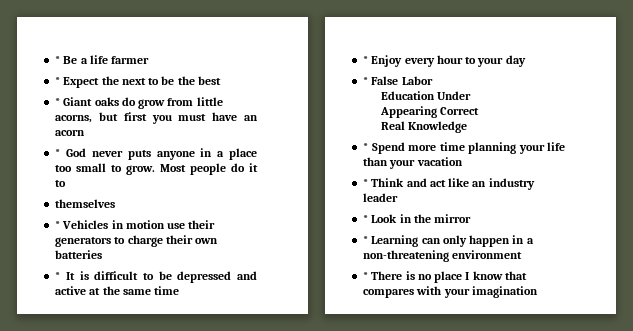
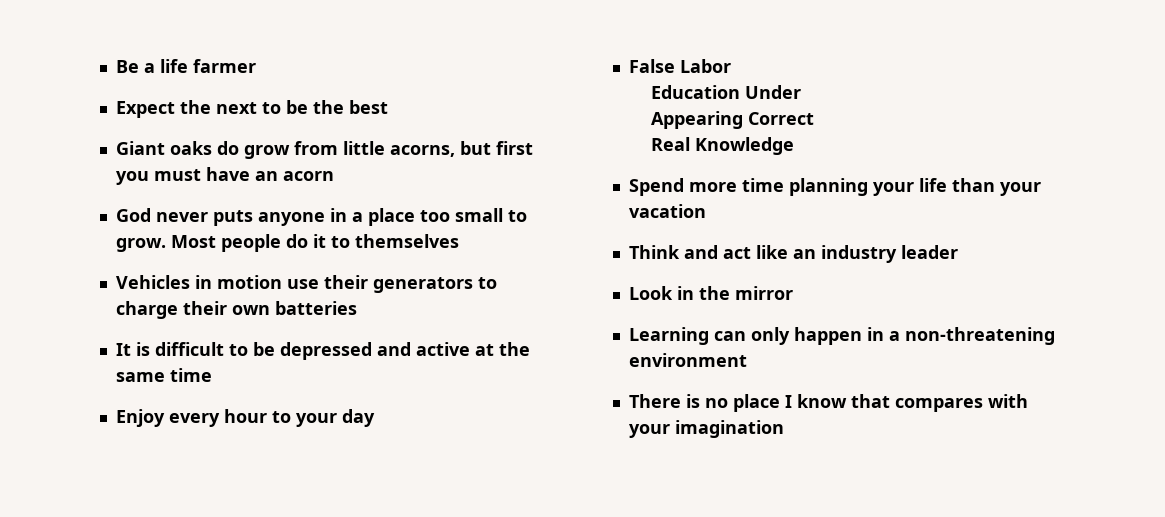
[55,56,61,64] * -> (115, 66) none
[55,77,61,85] * -> (256, 66) none
[55,98,61,106] * -> (388, 107) none
[55,149,61,157] * -> (334, 176) none
(67, 183) // -> (350, 242) none
[55,221,61,229] * -> (459, 241) none
[55,272,61,280] * -> (357, 308) none
[363,56,369,64] * -> (212, 375) none
[363,77,369,85] * -> (375, 418) none
[363,143,369,151] * -> (795, 146) none
[363,179,369,187] * -> (706, 211) none
[363,215,369,223] * -> (958, 252) none
[363,236,369,244] * -> (793, 293) none
[363,272,369,280] * -> (747, 360) none

